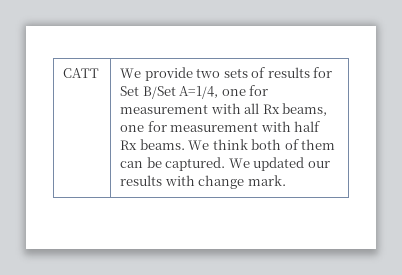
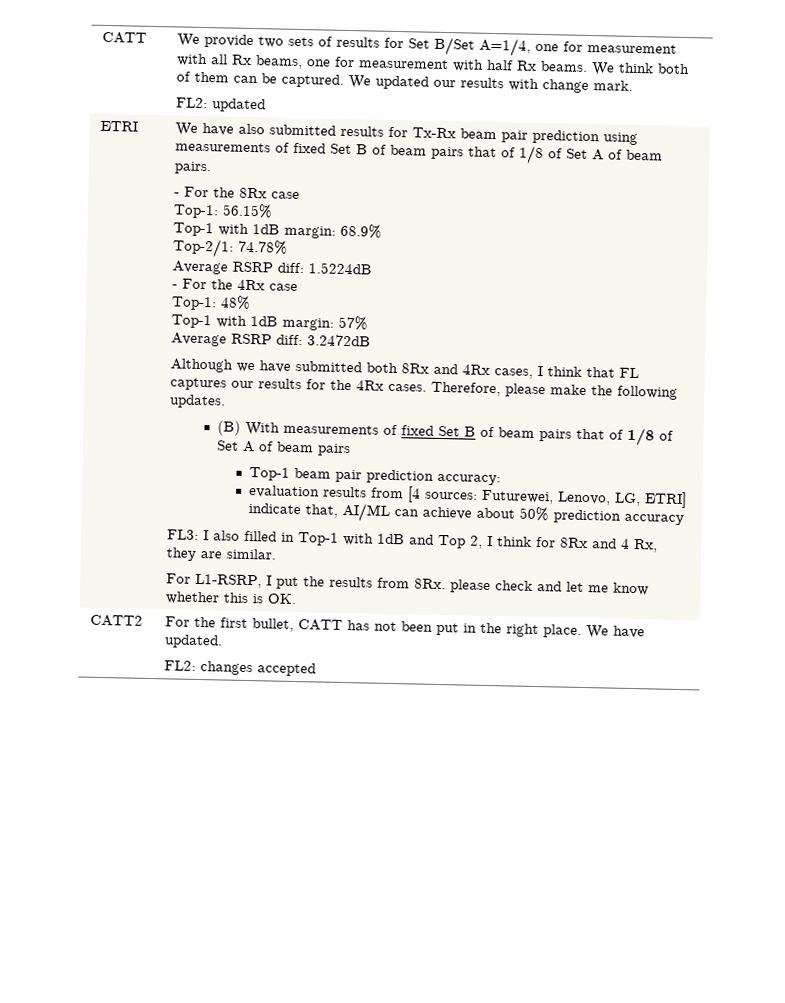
(286, 180) none -> [176,97,267,113] [100,120,139,132] [175,122,639,146] [175,141,664,165] [174,161,213,175] [174,186,301,200] [173,203,274,219] [173,222,383,239] [173,238,289,258] [172,260,373,275] [172,278,299,291] [171,295,252,311] [171,314,369,331] [171,332,372,347] [170,358,640,379] [170,377,679,400] [169,394,227,409] [217,420,675,446] [217,440,352,457] [248,467,501,486] [248,485,687,509] [247,502,684,526] [167,529,659,553] [166,547,277,561] [166,573,650,596] [165,591,298,605] [90,614,144,627] [165,616,646,639] [164,634,224,649] [164,660,317,677] // FL2: updated // ETRI | We have also submitted results for Tx-Rx beam pair prediction using measurements of fixed Set B of beam pairs that of 1/8 of Set A of beam pairs. // - For the 8Rx case // Top-1: 56.15% // Top-1 with 1dB margin: 68.9% // Top-2/1: 74.78% // Average RSRP diff: 1.5224dB // - For the 4Rx case // Top-1: 48% // Top-1 with 1dB margin: 57% // Average RSRP diff: 3.2472dB // Although we have submitted both 8Rx and 4Rx cases, I think that FL captures our results for the 4Rx cases. Therefore, please make the following updates. // (B) With measurements of fixed Set B of beam pairs that of 1/8 of Set A of beam pairs // Top-1 beam pair prediction accuracy: // evaluation results from [4 sources: Futurewei, Lenovo, LG, ETRI] indicate that, AI/ML can achieve about 50% prediction accuracy // FL3: I also filled in Top-1 with 1dB and Top 2, I think for 8Rx and 4 Rx, they are similar. // For L1-RSRP, I put the results from 8Rx. please check and let me know whether this is OK. // CATT2 | For the first bullet, CATT has not been put in the right place. We have updated. // FL2: changes accepted

